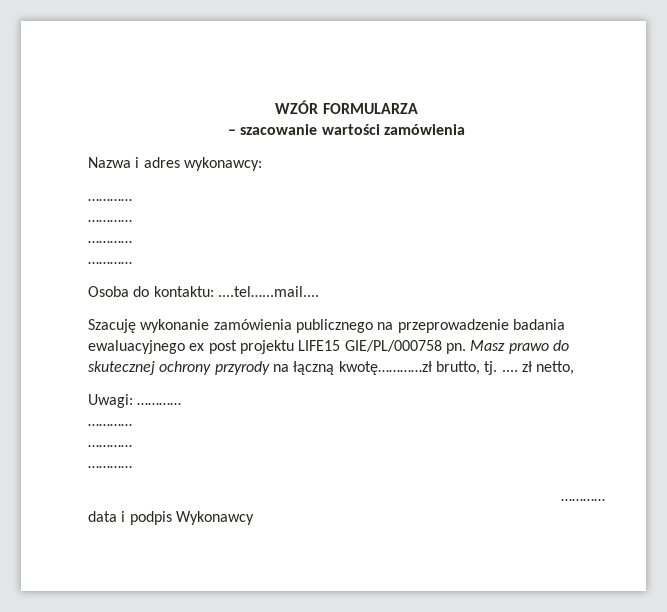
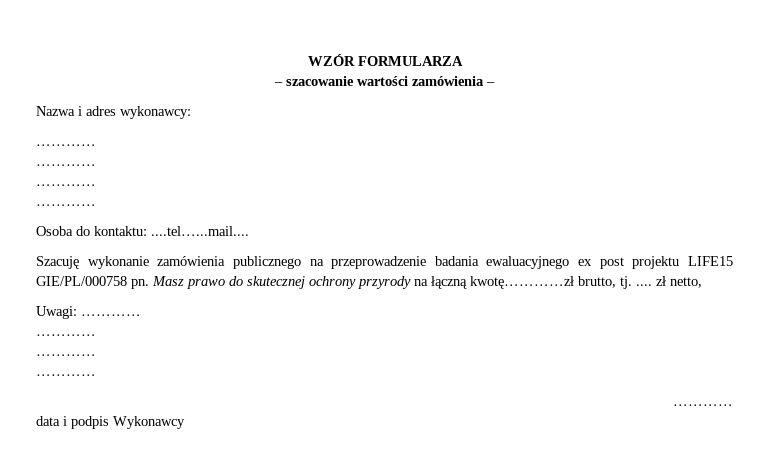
(465, 129) none -> [486,82,495,86] –

